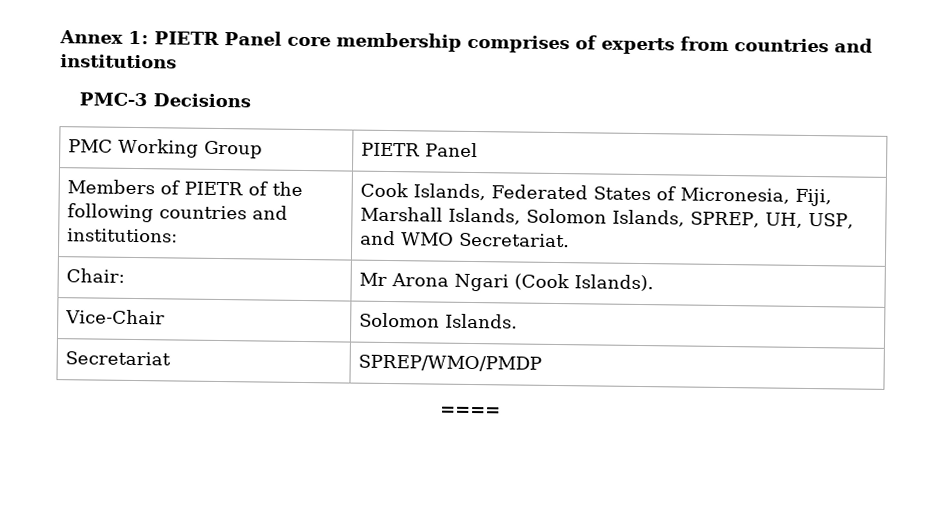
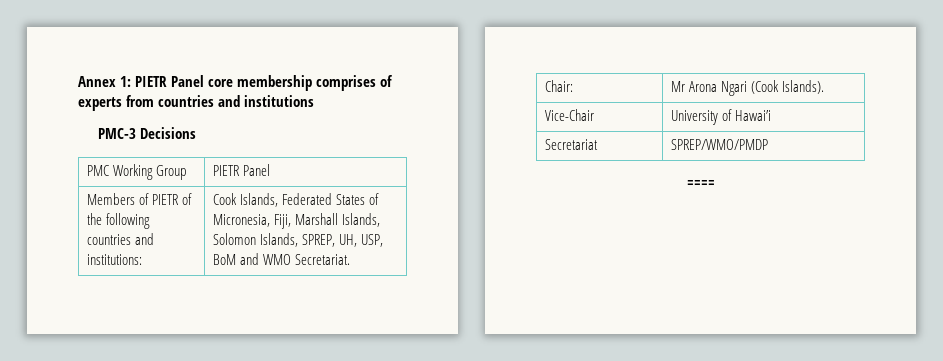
(855, 220) none -> [212,254,236,265] BoM
[359,312,519,329] Solomon Islands. -> [670,109,771,125] University of Hawai’i

